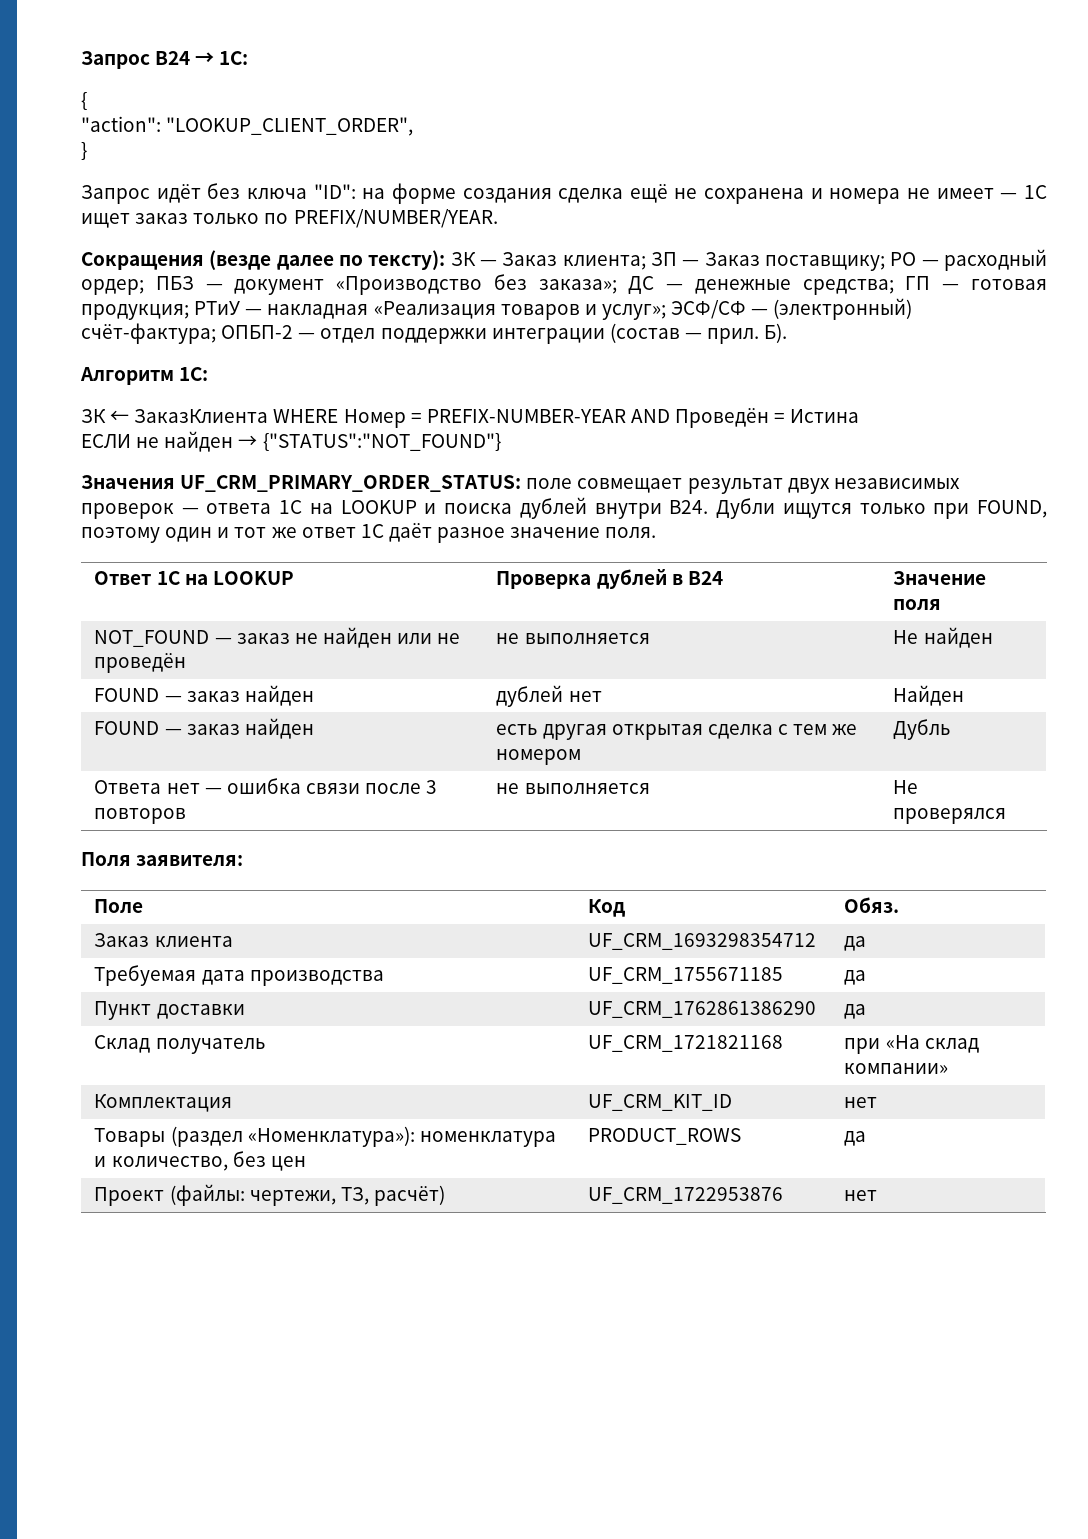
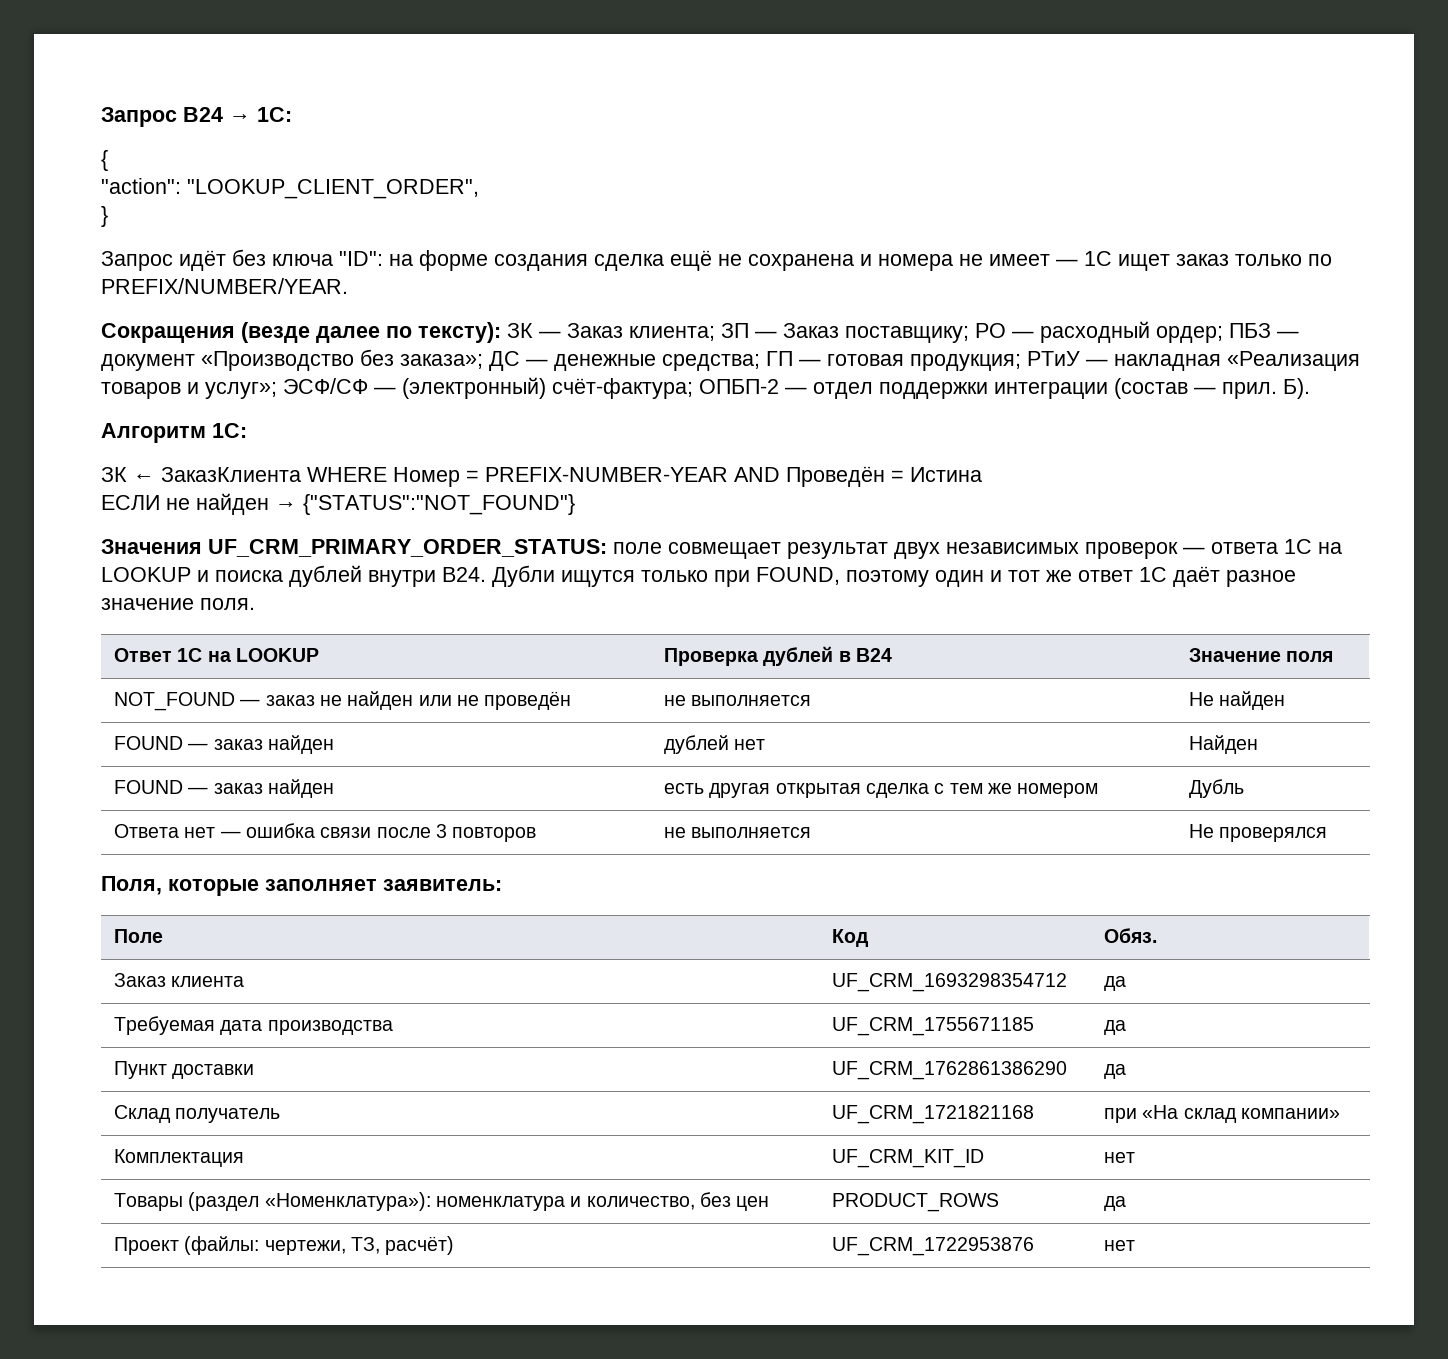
[81,852,244,866] Поля заявителя: -> [101,876,502,896] Поля, которые заполняет заявитель:

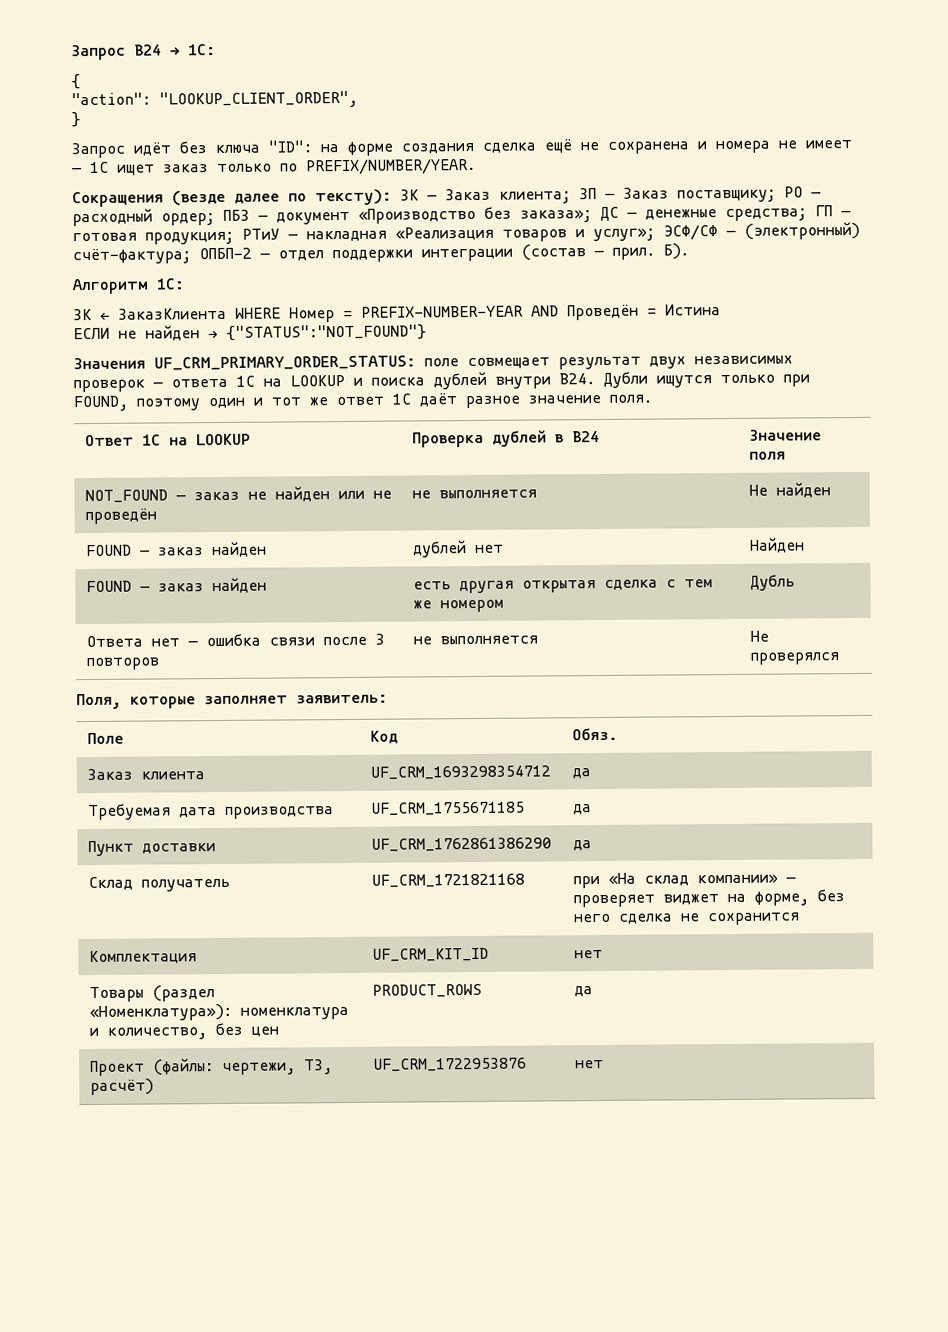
(1340, 1113) none -> [785,876,796,883] [572,889,845,908] [572,912,800,926] — проверяет виджет на форме, без него сделка не сохранится

